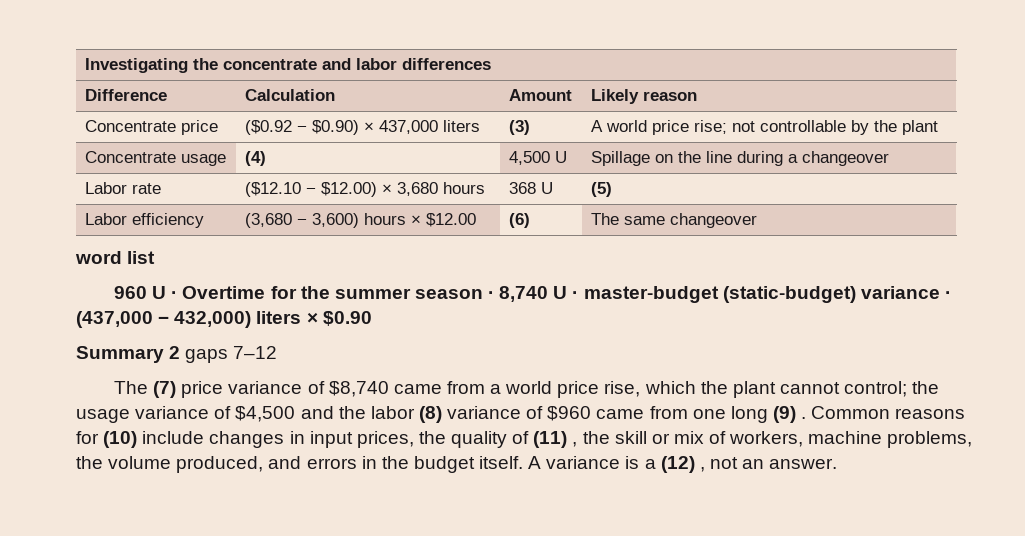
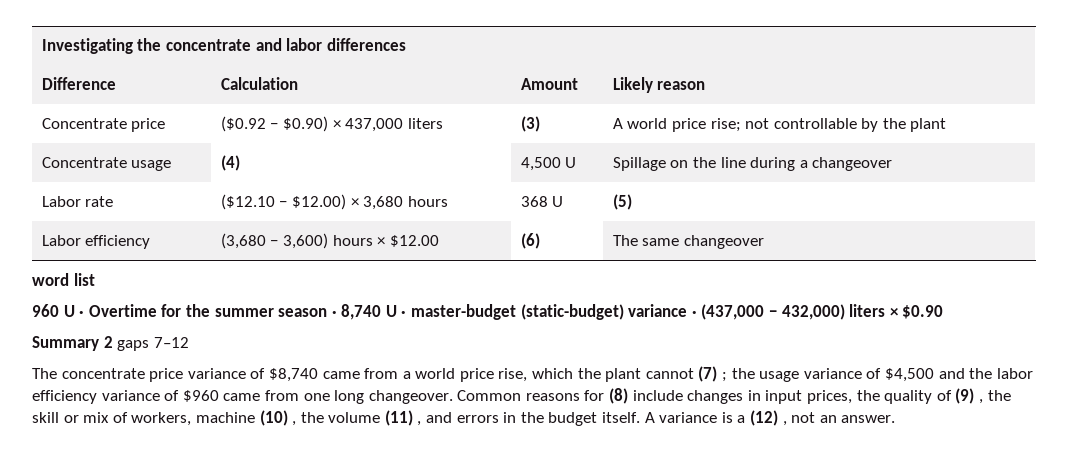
[153,381,177,398] (7) -> [61,368,145,379] concentrate
[844,381,908,397] control; -> [698,366,728,382] (7) ;
[418,406,442,423] (8) -> [32,390,97,404] efficiency
[772,406,807,423] (9) . -> [368,390,453,404] changeover.
[103,431,138,448] (10) -> [609,388,629,404] (8)
[533,431,568,448] (11) -> [955,388,975,404] (9)
[887,431,973,448] [76,456,264,473] problems, the volume produced, -> [259,410,422,426] (10) , the volume (11) ,

